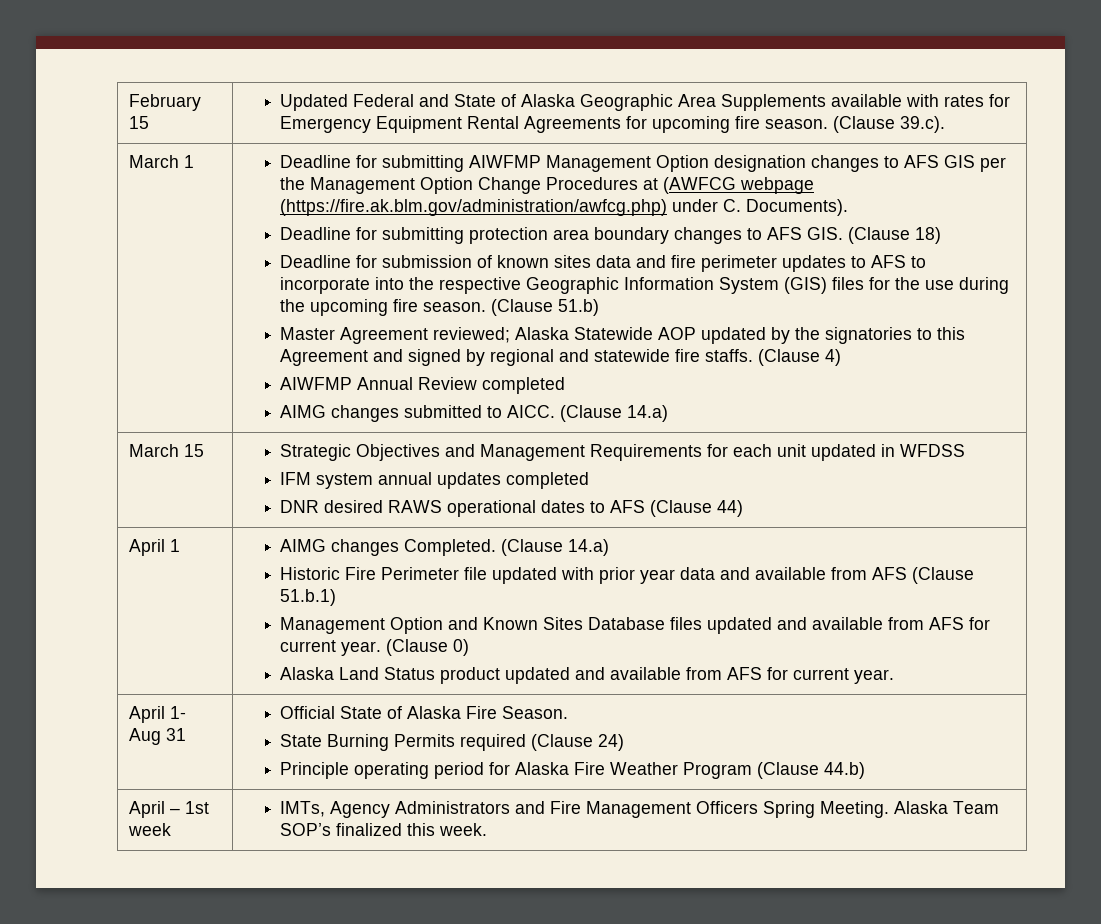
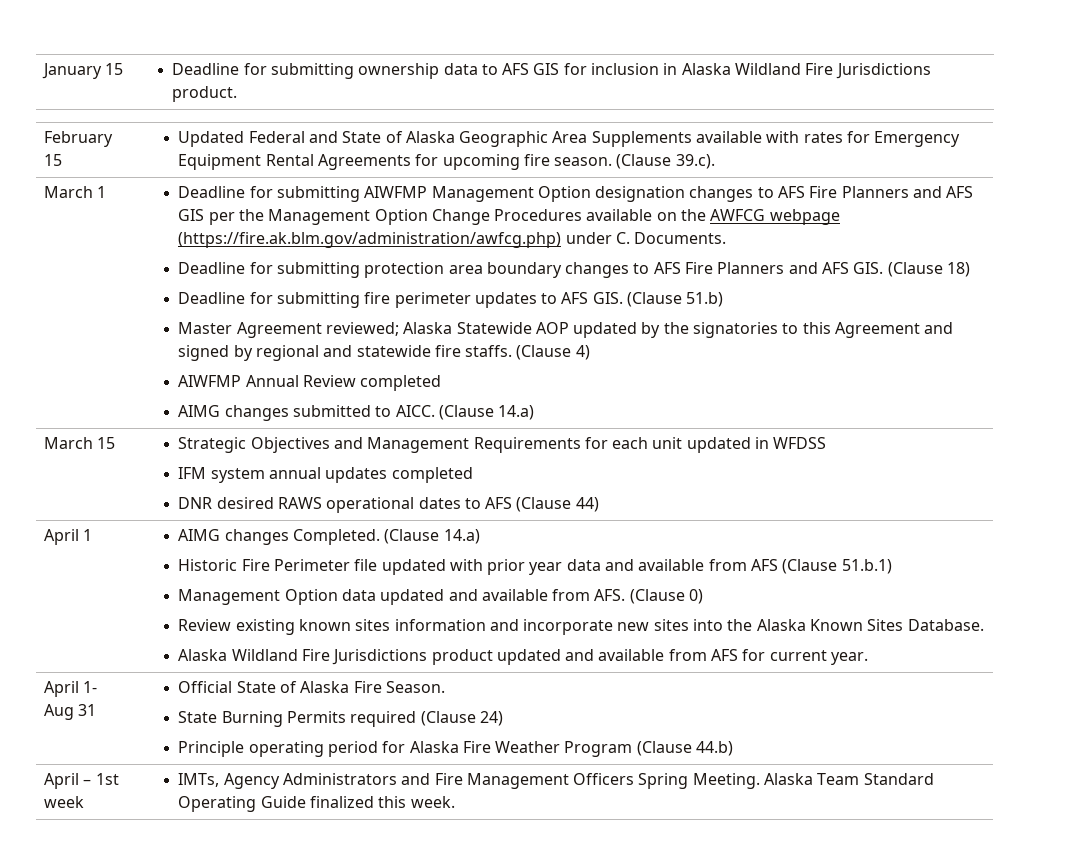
(129, 102) none -> [42,63,124,79] [172,63,931,79] [172,86,238,102] January 15 | Deadline for submitting ownership data to AFS GIS for inclusion in Alaska Wildland Fire Jurisdictions product. //
(940, 161) none -> [809,186,974,198] Fire Planners and AFS
[643,177,737,194] at (AWFCG -> [586,209,766,221] available on the AWFCG
[746,199,849,216] Documents). -> [634,232,727,244] Documents.
(803, 233) none -> [685,262,850,274] Fire Planners and AFS
[382,255,667,268] submission of known sites data and -> [276,292,360,308] submitting
[911,256,927,268] [280,277,1010,294] [280,299,487,316] to incorporate into the respective Geographic Information System (GIS) files for the use during the upcoming fire season. -> [592,292,623,304] GIS.
[448,617,991,634] [280,639,470,656] [280,667,436,680] and Known Sites Database files updated and available from AFS for current year. (Clause 0) // Alaska Land Status -> [341,589,704,605] [178,619,984,635] [178,649,428,665] data updated and available from AFS. (Clause 0) // Review existing known sites information and incorporate new sites into the Alaska Known Sites Database. // Alaska Wildland Fire Jurisdictions
[280,823,332,836] SOP’s -> [863,773,934,785] [178,796,306,812] Standard Operating Guide

